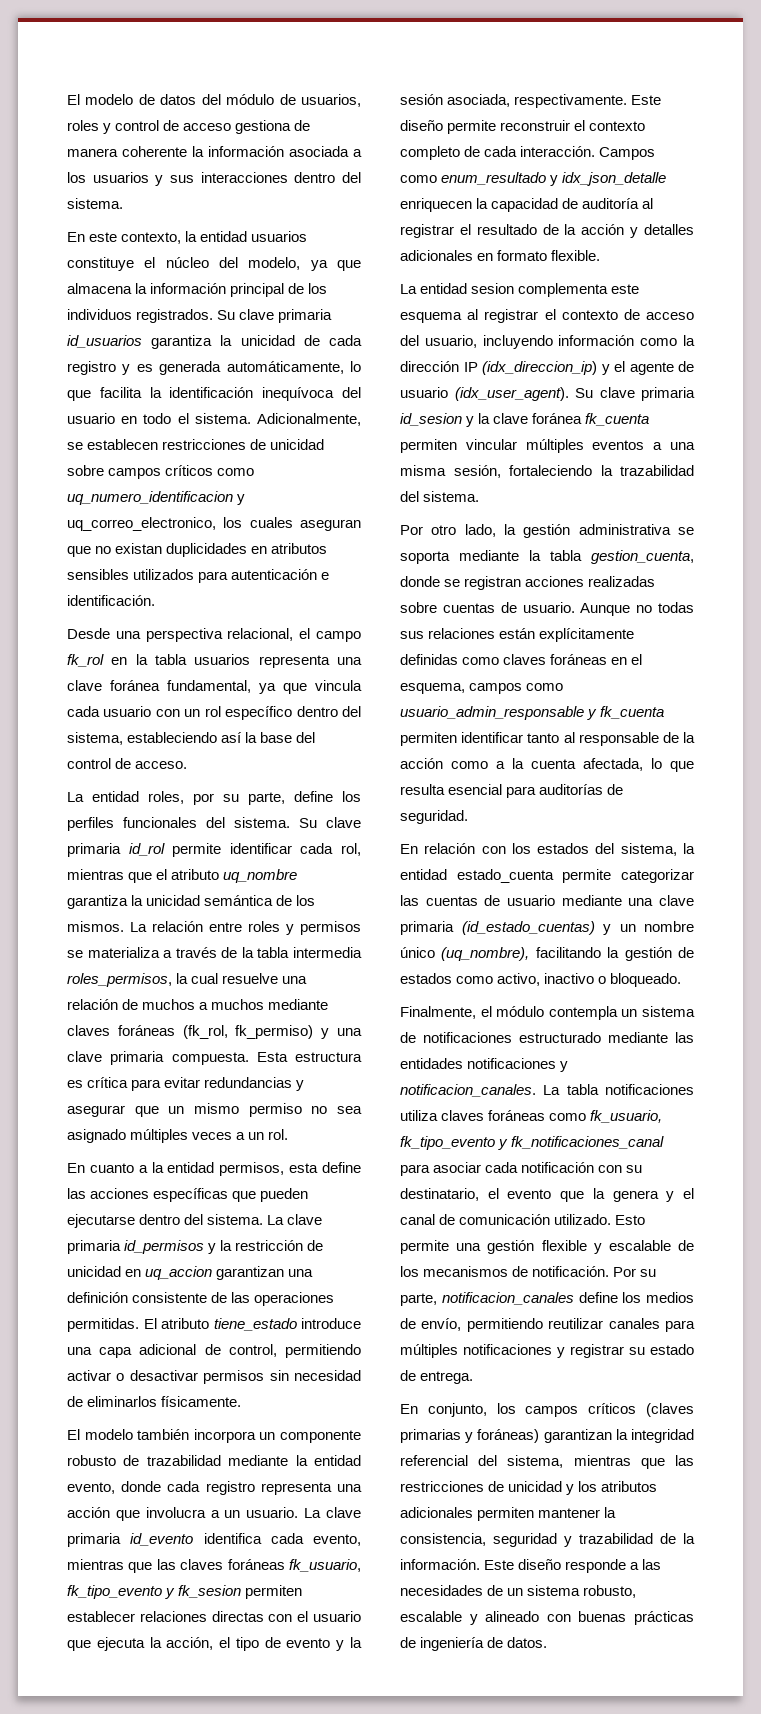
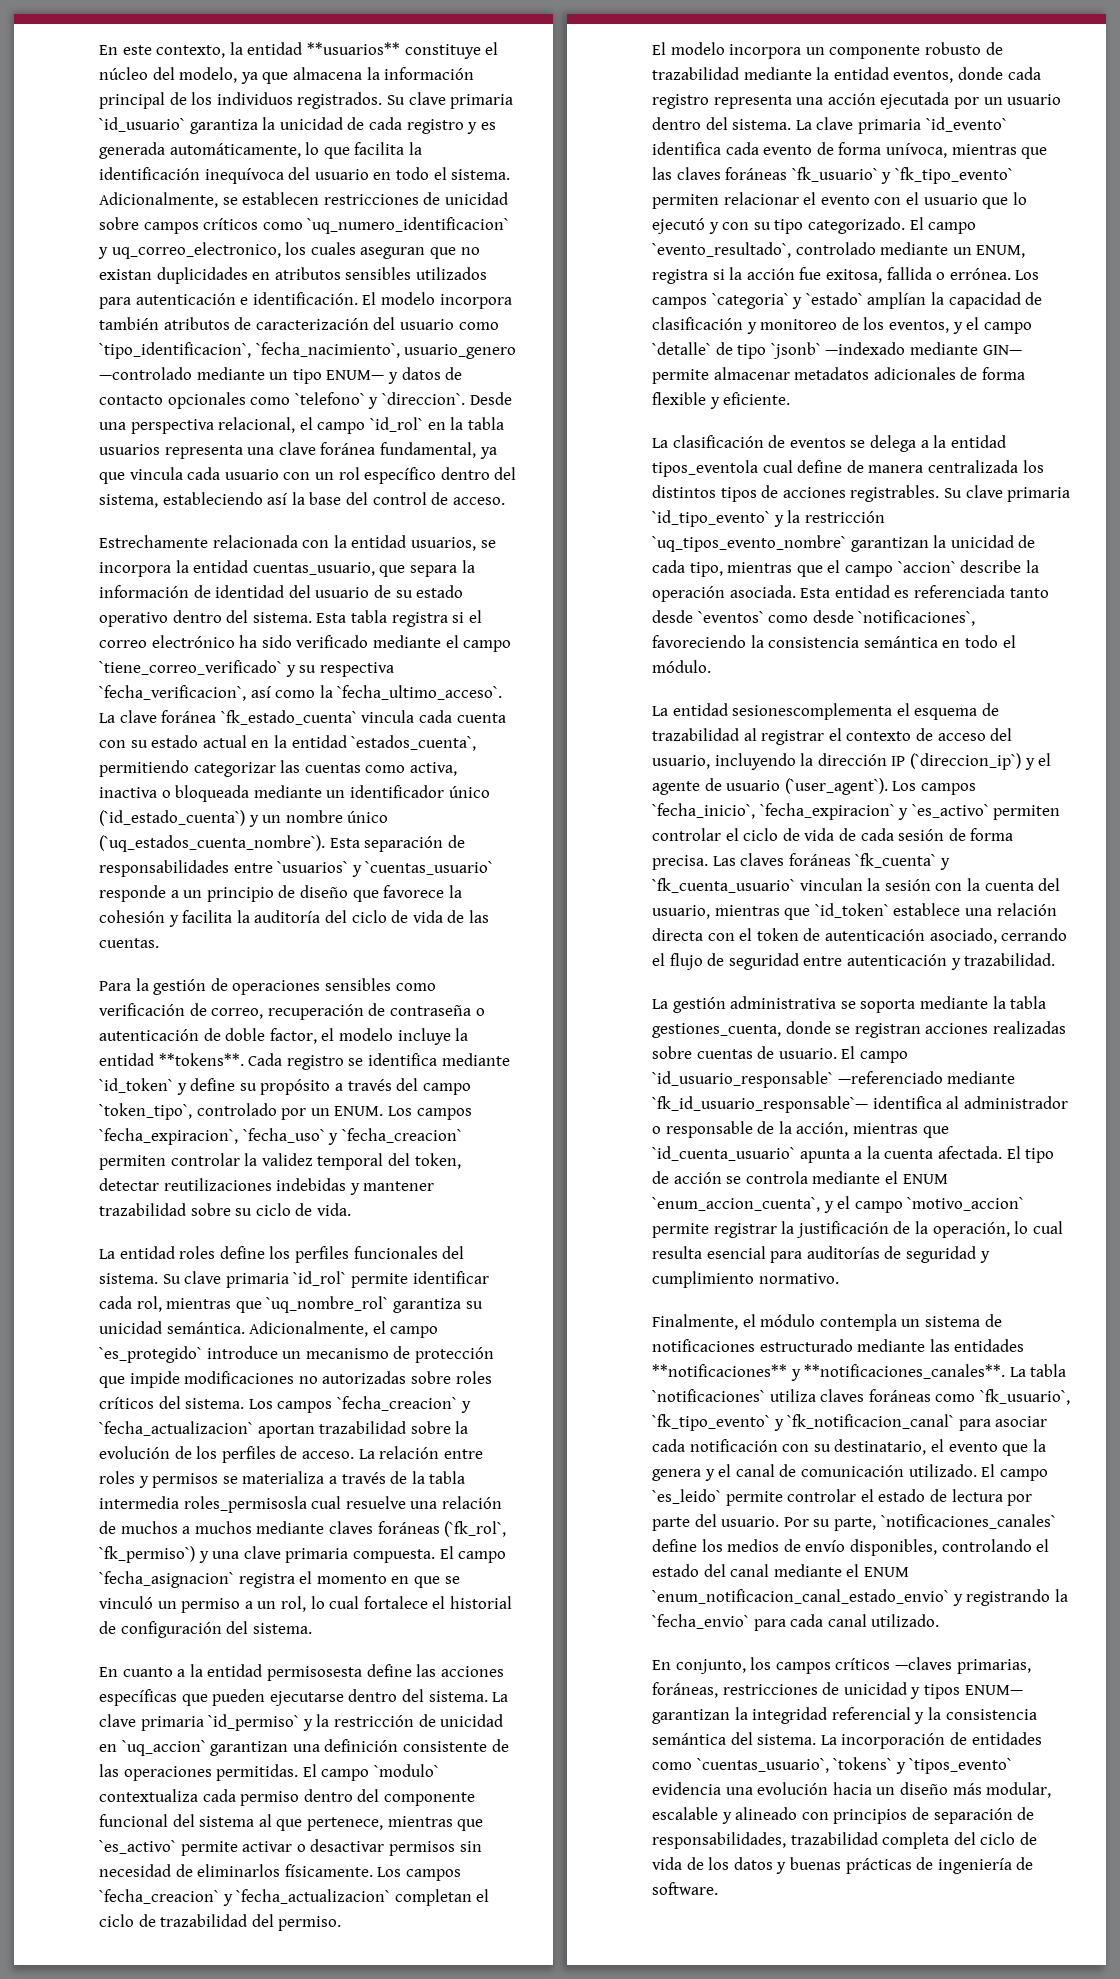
[67,94,362,107] [67,120,311,134] [67,146,362,157] [67,172,361,186] [67,198,123,209] El modelo de datos del módulo de usuarios, roles y control de acceso gestiona de manera coherente la información asociada a los usuarios y sus interacciones dentro del sistema. // -> (99, 50) none
[251,231,308,242] usuarios -> [306,42,400,55] **usuarios**
[67,335,142,348] id_usuarios -> [99,117,185,132] `id_usuario`
[67,491,233,505] uq_numero_identificacion -> [307,217,510,234] `uq_numero_identificacion`
(155, 600) // -> [362,292,512,309] [99,317,499,330] [99,342,517,359] [99,367,463,384] [99,392,465,409] El modelo incorpora también atributos de caracterización del usuario como `tipo_identificacion`, `fecha_nacimiento`, usuario_genero —controlado mediante un tipo ENUM— y datos de contacto opcionales como `telefono` y `direccion`.
[67,654,104,667] fk_rol -> [369,417,423,432] `id_rol`
[67,791,285,805] La entidad roles, por su parte, -> [99,535,496,551] [99,560,475,577] [99,585,464,598] [99,610,482,627] [99,635,512,652] [99,660,394,677] [99,685,503,701] [99,710,506,725] [99,735,477,751] [99,760,457,777] [99,785,490,802] [99,810,389,827] [99,835,465,852] [99,860,494,877] [99,885,462,902] [99,910,489,927] [99,938,159,948] [99,978,436,995] [99,1003,485,1020] [99,1028,469,1045] [99,1053,510,1070] [99,1078,471,1095] [99,1103,472,1120] [99,1128,462,1145] [99,1153,461,1170] [99,1178,435,1195] [99,1203,351,1216] [99,1246,216,1259] Estrechamente relacionada con la entidad usuarios, se incorpora la entidad cuentas_usuario, que separa la información de identidad del usuario de su estado operativo dentro del sistema. Esta tabla registra si el correo electrónico ha sido verificado mediante el campo `tiene_correo_verificado` y su respectiva `fecha_verificacion`, así como la `fecha_ultimo_acceso`. La clave foránea `fk_estado_cuenta` vincula cada cuenta con su estado actual en la entidad `estados_cuenta`, permitiendo categorizar las cuentas como activa, inactiva o bloqueada mediante un identificador único (`id_estado_cuenta`) y un nombre único (`uq_estados_cuenta_nombre`). Esta separación de responsabilidades entre `usuarios` y `cuentas_usuario` responde a un principio de diseño que favorece la cohesión y facilita la auditoría del ciclo de vida de las cuentas. // Para la gestión de operaciones sensibles como verificación de correo, recuperación de contraseña o autenticación de doble factor, el modelo incluye la entidad **tokens**. Cada registro se identifica mediante `id_token` y define su propósito a través del campo `token_tipo`, controlado por un ENUM. Los campos `fecha_expiracion`, `fecha_uso` y `fecha_creacion` permiten controlar la validez temporal del token, detectar reutilizaciones indebidas y mantener trazabilidad sobre su ciclo de vida. // La entidad roles
[128,843,165,856] id_rol -> [293,1271,347,1286] `id_rol`
[156,869,298,883] [67,895,316,909] [67,921,124,932] el atributo uq_nombre garantiza la unicidad semántica de los mismos. -> [266,1296,483,1313] [99,1321,439,1338] [99,1346,494,1363] [99,1371,492,1388] [99,1396,471,1413] [99,1421,469,1438] [99,1446,354,1463] `uq_nombre_rol` garantiza su unicidad semántica. Adicionalmente, el campo `es_protegido` introduce un mecanismo de protección que impide modificaciones no autorizadas sobre roles críticos del sistema. Los campos `fecha_creacion` y `fecha_actualizacion` aportan trazabilidad sobre la evolución de los perfiles de acceso.
[67,973,189,987] roles_permisos, la -> [183,1496,307,1513] roles_permisosla
[182,1025,314,1039] (fk_rol, fk_permiso) -> [444,1521,507,1537] [99,1546,195,1563] (`fk_rol`, `fk_permiso`)
[256,1052,362,1062] [67,1077,305,1091] [67,1103,362,1117] [67,1129,289,1143] Esta estructura es crítica para evitar redundancias y asegurar que un mismo permiso no sea asignado múltiples veces a un rol. -> [439,1546,507,1563] [99,1571,460,1588] [99,1596,512,1613] [99,1621,312,1638] El campo `fecha_asignacion` registra el momento en que se vinculó un permiso a un rol, lo cual fortalece el historial de configuración del sistema.
[219,1162,319,1176] permisos, esta -> [266,1666,362,1681] permisosesta
[124,1240,205,1254] id_permisos -> [208,1714,300,1731] `id_permiso`
[145,1266,213,1280] uq_accion -> [121,1740,206,1756] `uq_accion`
[161,1318,361,1331] [67,1344,361,1358] atributo tiene_estado introduce una capa adicional de control, permitiendo -> [321,1764,439,1781] [99,1789,475,1806] [99,1814,484,1831] [99,1840,238,1856] campo `modulo` contextualiza cada permiso dentro del componente funcional del sistema al que pertenece, mientras que `es_activo` permite
[67,1429,190,1440] // El modelo también -> [377,1867,461,1881] [99,1889,490,1906] [99,1914,342,1931] [652,42,725,55] Los campos `fecha_creacion` y `fecha_actualizacion` completan el ciclo de trazabilidad del permiso. // El modelo
[67,1482,115,1494] evento, -> [893,70,954,83] eventos,
[115,1507,361,1521] [67,1533,194,1547] que involucra a un usuario. La clave primaria id_evento -> [880,92,1062,109] [652,117,1007,134] ejecutada por un usuario dentro del sistema. La clave primaria `id_evento`
[313,1534,361,1546] evento, -> [763,142,947,158] evento de forma unívoca,
[289,1559,361,1572] [67,1585,303,1599] [67,1611,362,1622] [67,1637,362,1651] [400,94,662,108] [400,120,646,134] [400,146,656,160] [400,172,667,186] [400,198,654,212] [400,224,694,238] [400,250,601,261] [400,283,640,297] [400,312,462,323] fk_usuario, fk_tipo_evento y fk_sesion permiten establecer relaciones directas con el usuario que ejecuta la acción, el tipo de evento y la sesión asociada, respectivamente. Este diseño permite reconstruir el contexto completo de cada interacción. Campos como enum_resultado y idx_json_detalle enriquecen la capacidad de auditoría al registrar el resultado de la acción y detalles adicionales en formato flexible. // La entidad sesion complementa este esquema -> [791,167,1013,184] [652,192,1027,209] [652,217,977,234] [652,242,1026,258] [652,267,1040,284] [652,292,1043,309] [652,317,1032,334] [652,342,1022,359] [652,367,1025,384] [652,392,791,409] [652,435,1006,452] [652,460,1044,477] [652,485,1071,502] [652,510,885,527] [652,535,1036,552] [652,560,1039,577] [652,585,1049,602] [652,610,976,626] [652,635,1016,648] [652,660,711,673] [652,703,999,720] [652,728,739,741] `fk_usuario` y `fk_tipo_evento` permiten relacionar el evento con el usuario que lo ejecutó y con su tipo categorizado. El campo `evento_resultado`, controlado mediante un ENUM, registra si la acción fue exitosa, fallida o errónea. Los campos `categoria` y `estado` amplían la capacidad de clasificación y monitoreo de los eventos, y el campo `detalle` de tipo `jsonb` —indexado mediante GIN— permite almacenar metadatos adicionales de forma flexible y eficiente. // La clasificación de eventos se delega a la entidad tipos_eventola cual define de manera centralizada los distintos tipos de acciones registrables. Su clave primaria `id_tipo_evento` y la restricción `uq_tipos_evento_nombre` garantizan la unicidad de cada tipo, mientras que el campo `accion` describe la operación asociada. Esta entidad es referenciada tanto desde `eventos` como desde `notificaciones`, favoreciendo la consistencia semántica en todo el módulo. // La entidad sesionescomplementa el esquema de trazabilidad
[558,335,678,346] información como -> (796, 761) none
[482,361,597,375] (idx_direccion_ip) -> [909,753,1021,770] (`direccion_ip`)
[454,387,695,401] [400,413,650,427] [400,439,695,453] [400,465,694,478] [400,491,480,502] [400,524,516,537] (idx_user_agent). Su clave primaria id_sesion y la clave foránea fk_cuenta permiten vincular múltiples eventos a una misma sesión, fortaleciendo la trazabilidad del sistema. // Por otro lado, la -> [784,778,976,795] [652,803,1061,820] [652,828,1014,841] [652,853,950,870] [652,878,1061,893] [652,903,1057,920] [652,928,1068,944] [652,953,1056,970] [652,999,668,1009] (`user_agent`). Los campos `fecha_inicio`, `fecha_expiracion` y `es_activo` permiten controlar el ciclo de vida de cada sesión de forma precisa. Las claves foráneas `fk_cuenta` y `fk_cuenta_usuario` vinculan la sesión con la cuenta del usuario, mientras que `id_token` establece una relación directa con el token de autenticación asociado, cerrando el flujo de seguridad entre autenticación y trazabilidad. // La
[591,550,694,564] gestion_cuenta, -> [652,1023,781,1038] gestiones_cuenta,
[580,602,694,616] [400,628,635,642] [400,654,643,665] [400,683,564,694] [400,706,665,720] [400,732,695,746] [400,758,694,772] Aunque no todas sus relaciones están explícitamente definidas como claves foráneas en el esquema, campos como usuario_admin_responsable y fk_cuenta permiten identificar tanto al responsable de la acción como a la cuenta afectada, lo que -> [841,1046,908,1063] [652,1071,1016,1088] [652,1096,1068,1113] [652,1121,949,1138] [652,1146,1055,1163] [652,1171,948,1184] [652,1196,1025,1213] [652,1221,1063,1238] El campo `id_usuario_responsable` —referenciado mediante `fk_id_usuario_responsable`— identifica al administrador o responsable de la acción, mientras que `id_cuenta_usuario` apunta a la cuenta afectada. El tipo de acción se controla mediante el ENUM `enum_accion_cuenta`, y el campo `motivo_accion` permite registrar la justificación de la operación, lo cual
[400,810,468,824] [400,843,695,856] [400,869,694,883] [400,895,694,906] [400,921,694,935] [400,947,694,961] [400,973,682,987] seguridad. // En relación con los estados del sistema, la entidad estado_cuenta permite categorizar las cuentas de usuario mediante una clave primaria (id_estado_cuentas) y un nombre único (uq_nombre), facilitando la gestión de estados como activo, inactivo o bloqueado. -> [905,1246,990,1263] [652,1271,839,1288] seguridad y cumplimiento normativo.
[467,1058,569,1072] [400,1084,536,1097] notificaciones y notificacion_canales. -> [652,1364,1006,1381] **notificaciones** y **notificaciones_canales**.
[605,1084,694,1095] notificaciones -> [652,1389,765,1402] `notificaciones`
[590,1110,663,1123] [400,1136,665,1150] fk_usuario, fk_tipo_evento y fk_notificaciones_canal -> [979,1389,1070,1405] [652,1414,955,1431] `fk_usuario`, `fk_tipo_evento` y `fk_notificacion_canal`
[615,1215,646,1225] [400,1240,694,1254] [400,1266,610,1277] Esto permite una gestión flexible y escalable de los mecanismos de notificación. -> [981,1464,1048,1481] [652,1489,1033,1506] [652,1514,780,1531] El campo `es_leido` permite controlar el estado de lectura por parte del usuario.
[441,1292,574,1305] notificacion_canales -> [880,1514,1056,1529] `notificaciones_canales`
[421,1318,695,1332] [400,1344,694,1358] [400,1370,474,1384] envío, permitiendo reutilizar canales para múltiples notificaciones y registrar su estado de entrega. -> [805,1539,1050,1556] [652,1564,909,1577] [652,1589,1068,1606] [652,1614,940,1631] envío disponibles, controlando el estado del canal mediante el ENUM `enum_notificacion_canal_estado_envio` y registrando la `fecha_envio` para cada canal utilizado.
[646,1403,694,1417] [400,1429,694,1443] [400,1455,694,1469] [400,1481,658,1495] [400,1507,617,1521] [400,1533,695,1547] [400,1559,662,1573] [400,1585,637,1598] [400,1611,571,1625] (claves primarias y foráneas) garantizan la integridad referencial del sistema, mientras que las restricciones de unicidad y los atributos adicionales permiten mantener la consistencia, seguridad y trazabilidad de la información. Este diseño responde a las necesidades de un sistema robusto, escalable y alineado con -> [894,1657,1031,1674] [652,1682,1023,1699] [652,1707,1037,1724] [652,1732,1042,1749] [652,1757,1013,1774] [652,1782,1052,1798] [652,1807,1035,1824] [652,1832,1037,1849] [652,1857,787,1874] —claves primarias, foráneas, restricciones de unicidad y tipos ENUM— garantizan la integridad referencial y la consistencia semántica del sistema. La incorporación de entidades como `cuentas_usuario`, `tokens` y `tipos_evento` evidencia una evolución hacia un diseño más modular, escalable y alineado con principios de separación de responsabilidades, trazabilidad completa del ciclo de vida de los datos y
[507,1637,548,1648] datos. -> [652,1882,718,1895] software.

